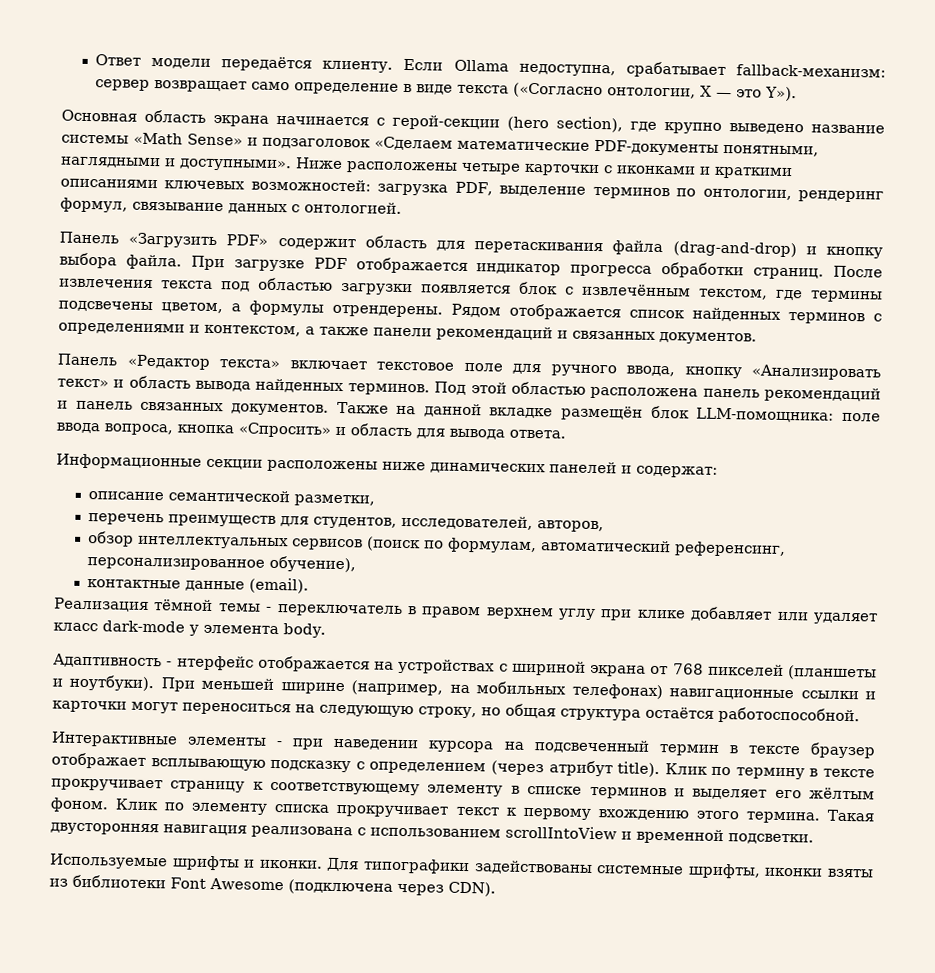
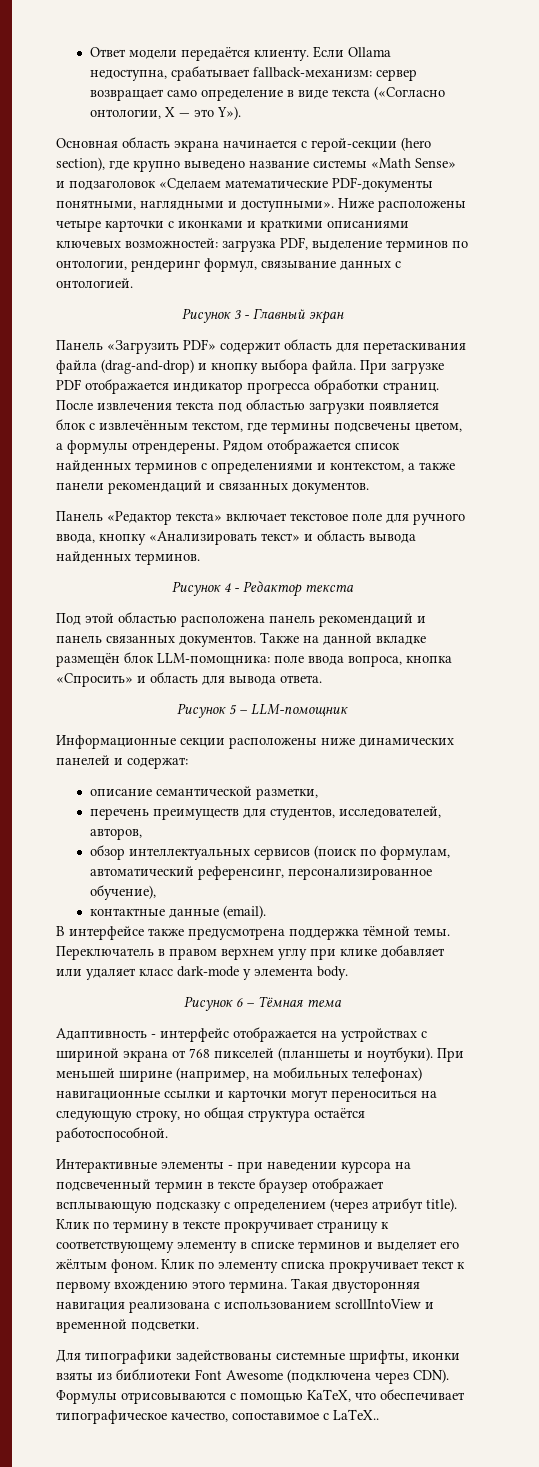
(402, 207) none -> [181,308,344,324] // Рисунок 3 - Главный экран
(430, 389) none -> [171,581,354,597] // Рисунок 4 - Редактор текста //
(566, 434) none -> [177,703,348,718] // Рисунок 5 – LLM-помощник
[54,597,403,617] Реализация тёмной темы - переключатель -> [56,926,450,940] [56,946,154,960] В интерфейсе также предусмотрена поддержка тёмной темы. Переключатель
(326, 630) none -> [183,996,342,1011] // Рисунок 6 – Тёмная тема
[176,655,254,671] нтерфейс -> [160,1028,229,1042] интерфейс
[49,853,323,871] Используемые шрифты и иконки. -> (199, 1326) none
(496, 889) none -> [56,1389,465,1404] [56,1409,379,1424] Формулы отрисовываются с помощью KaTeX, что обеспечивает типографическое качество, сопоставимое с LaTeX..

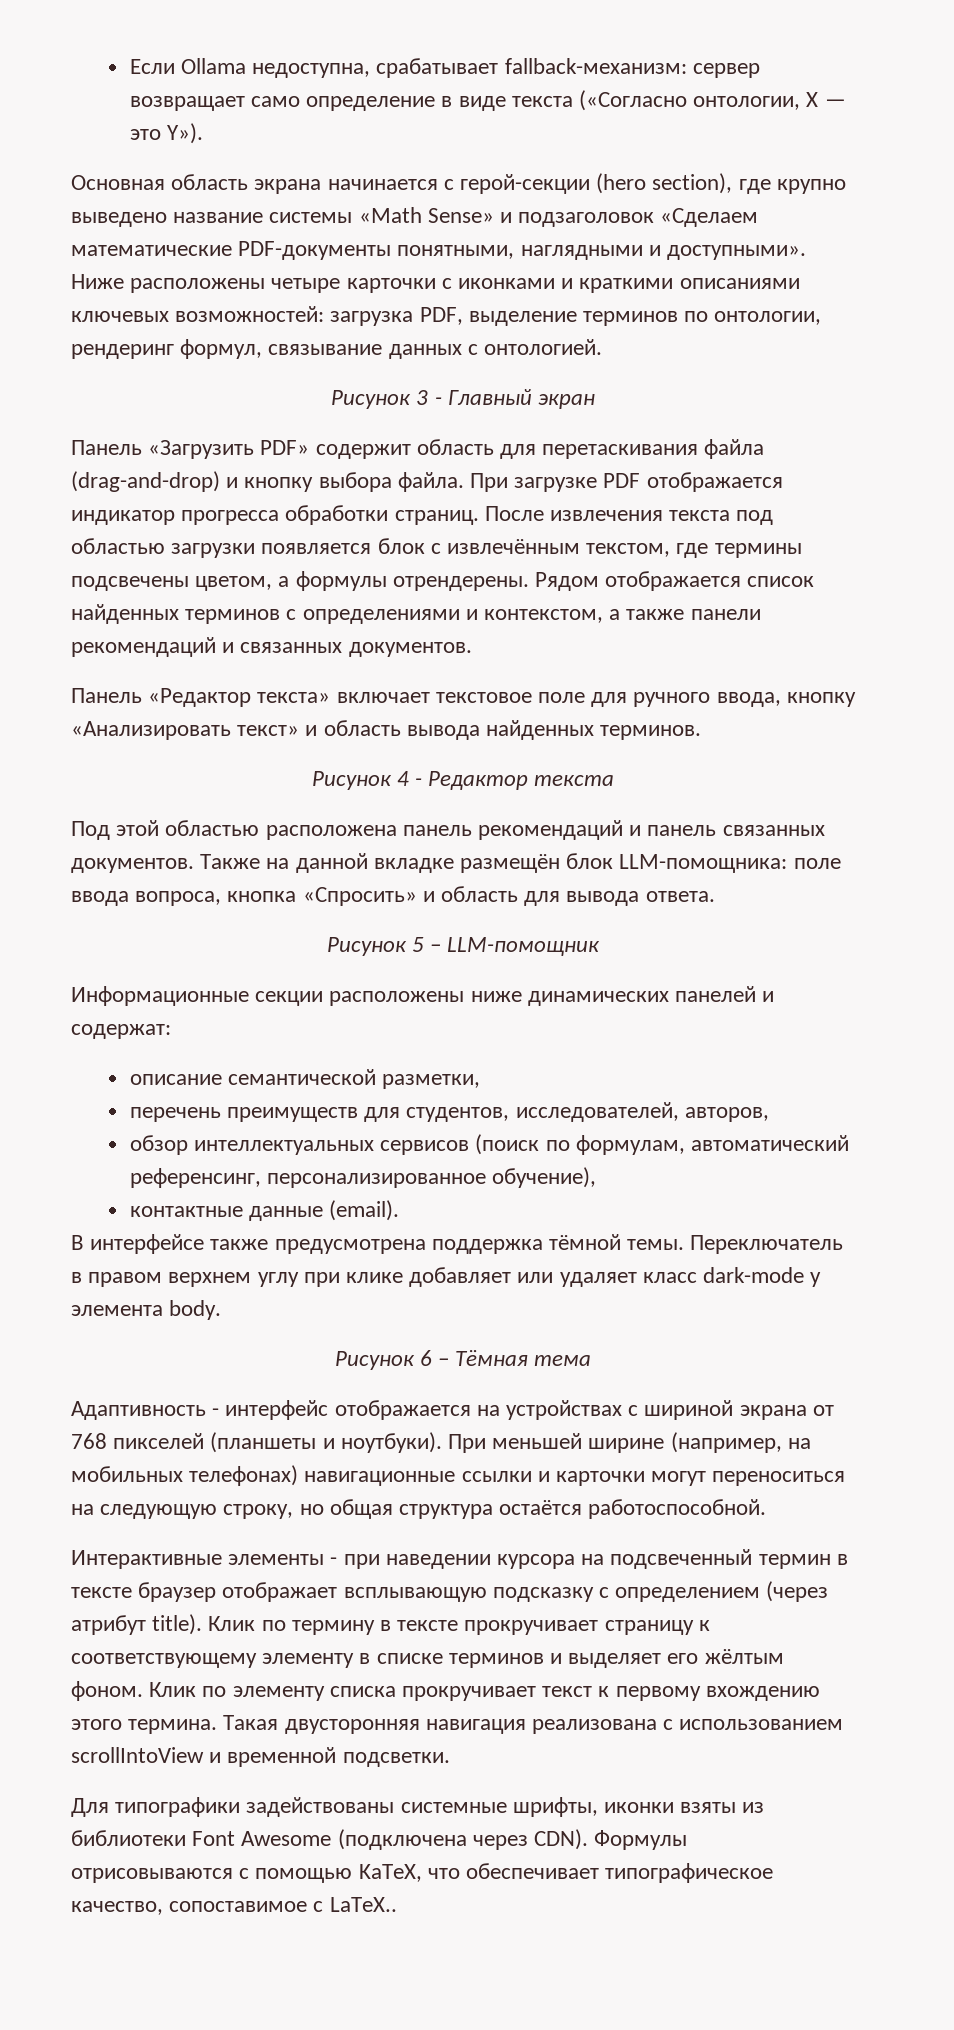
[90,47,310,61] Ответ модели передаётся клиенту. -> (129, 66) none

